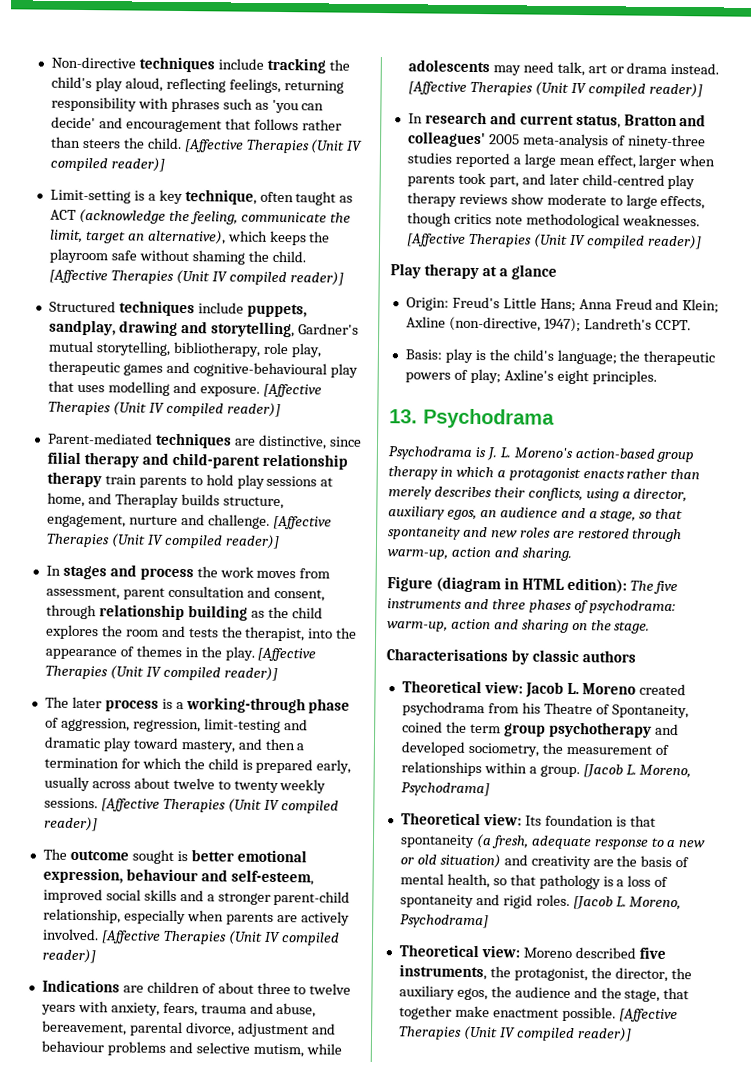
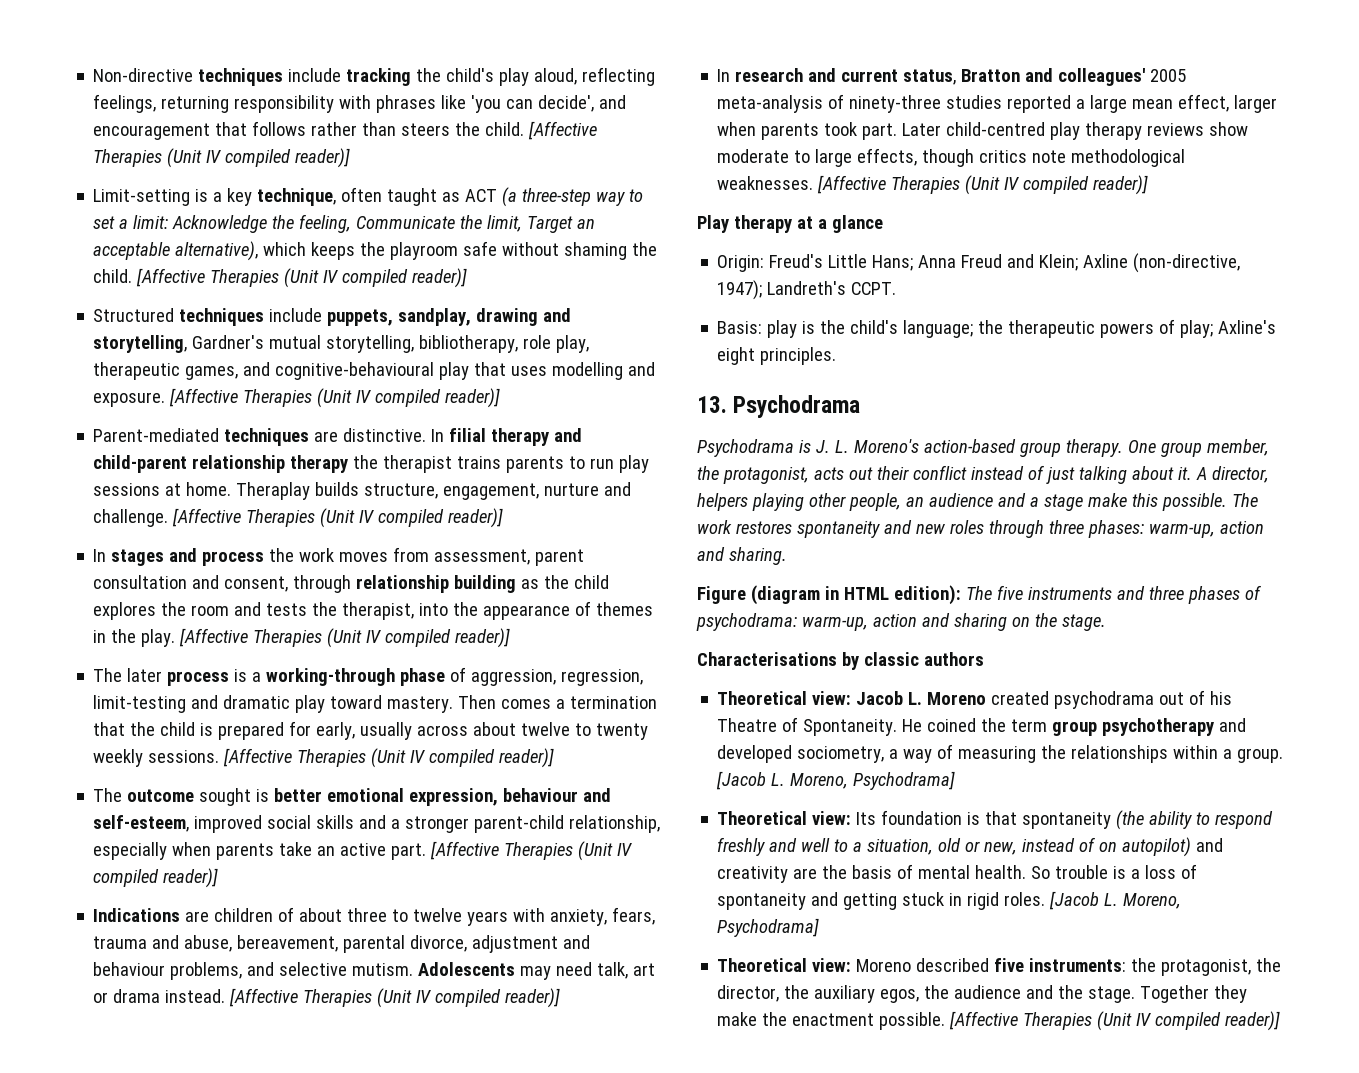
[222,98,269,110] such as -> [441,95,467,109] like
[50,116,96,129] decide' -> [538,95,595,112] decide',
[78,208,166,224] (acknowledge -> [502,187,644,207] [93,215,268,233] (a three-step way to set a limit: Acknowledge
[240,211,327,223] communicate -> [356,216,456,229] Communicate
[85,231,145,244] target an -> [527,216,596,233] [93,242,171,260] Target an acceptable
[122,363,163,376] games -> [185,366,239,380] games,
[257,434,362,450] distinctive, since -> [343,428,445,442] distinctive. In
[104,474,137,485] train -> [353,455,502,473] the therapist trains
[205,474,234,486] hold -> [590,458,615,469] run
[46,492,112,508] home, and -> [186,482,232,496] home.
[180,738,305,753] [43,757,182,770] mastery, and then a termination for which -> [387,695,658,713] [93,722,126,736] mastery. Then comes a termination that
(314, 766) none -> [289,721,312,736] for
[276,911,350,926] [41,928,99,941] are actively involved. -> [279,842,427,860] take an active part.
[106,1041,166,1056] problems -> [170,962,243,980] problems,
[252,1043,342,1058] [407,59,490,73] mutism, while adolescents -> [352,962,516,976] mutism. Adolescents
[488,173,579,188] part, and later -> [862,123,942,140] part. Later
[388,466,701,482] [388,486,688,503] [388,506,684,522] therapy in which a protagonist enacts rather than merely describes their conflicts, using a director, auxiliary egos, an audience and a stage, so that -> [1065,439,1269,457] [697,465,1269,484] [697,493,1258,511] [697,520,792,534] therapy. One group member, the protagonist, acts out their conflict instead of just talking about it. A director, helpers playing other people, an audience and a stage make this possible. The work restores
[552,528,683,543] are restored through -> [988,520,1144,538] through three phases:
[487,703,519,714] from -> [1159,690,1206,705] out of
[611,704,689,719] Spontaneity, -> [803,719,923,736] Spontaneity. He
[541,742,669,755] the measurement of -> [889,744,1067,763] a way of measuring the
[475,834,707,850] [399,853,501,869] (a fresh, adequate response to a new or old situation) -> [1116,810,1274,830] [717,837,1192,857] (the ability to respond freshly and well to a situation, old or new, instead of on autopilot)
[446,873,601,890] health, so that pathology -> [975,865,1109,879] health. So trouble
(500, 900) none -> [843,892,963,910] getting stuck in
[398,964,487,981] instruments, -> [1029,958,1127,972] instruments:
[624,987,690,1002] [398,1005,490,1020] stage, that together make -> [1088,985,1248,1003] [717,1012,788,1026] stage. Together they make the

